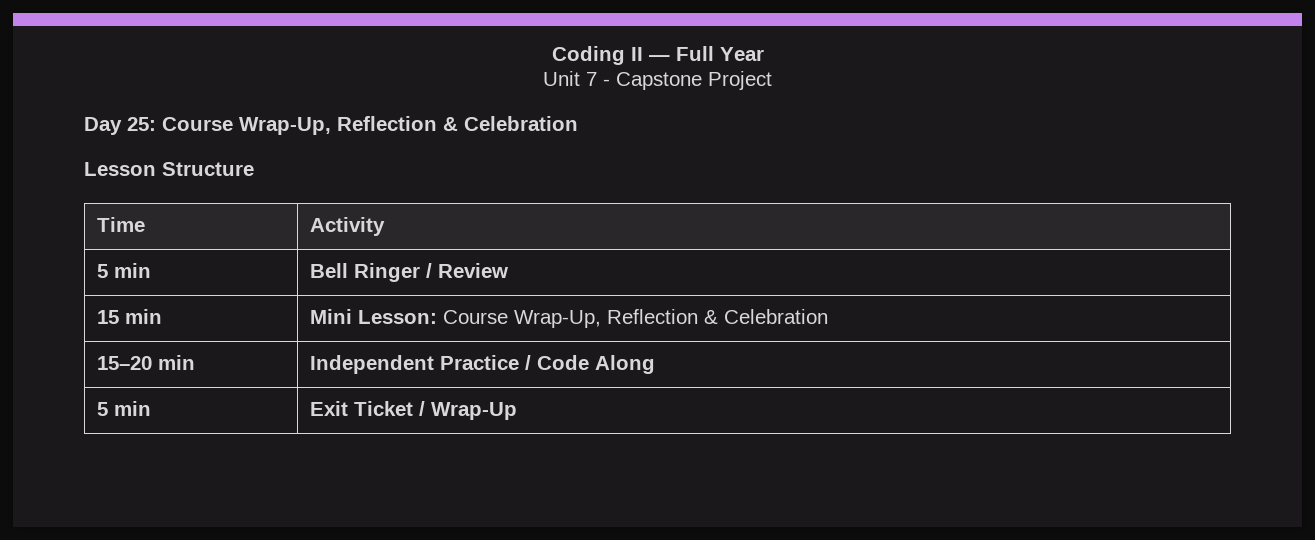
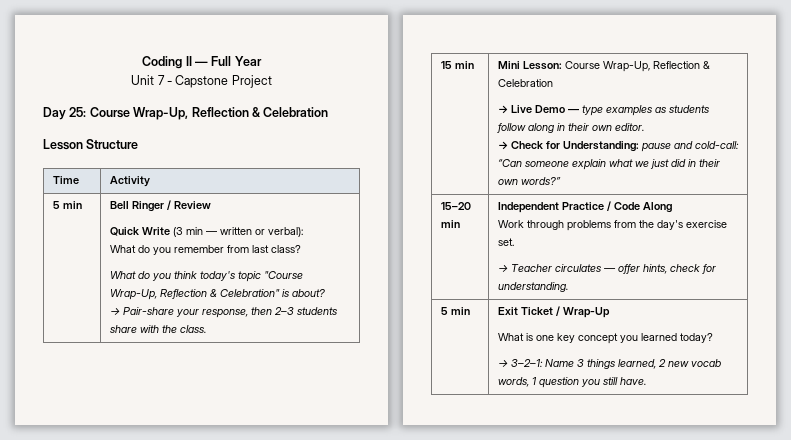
(508, 270) none -> [109,227,303,237] [109,245,301,255] [109,271,303,282] [109,289,325,300] [109,307,337,318] [109,325,206,333] // Quick Write (3 min — written or verbal): // What do you remember from last class? // What do you think today's topic "Course Wrap-Up, Reflection & Celebration" is about? // → Pair-share your response, then 2–3 students share with the class.
(828, 316) none -> [497,105,709,116] [496,123,644,133] [497,141,739,152] [497,159,720,170] [497,177,561,185] // → Live Demo — type examples as students follow along in their own editor. // → Check for Understanding: pause and cold-call: “Can someone explain what we just did in their own words?”
(655, 364) none -> [497,220,727,231] [497,238,514,246] [497,264,716,274] [497,282,568,292] // Work through problems from the day's exercise set. // → Teacher circulates — offer hints, check for understanding.
(517, 411) none -> [497,333,713,344] [497,359,721,369] [497,377,646,388] // What is one key concept you learned today? // → 3–2–1: Name 3 things learned, 2 new vocab words, 1 question you still have.

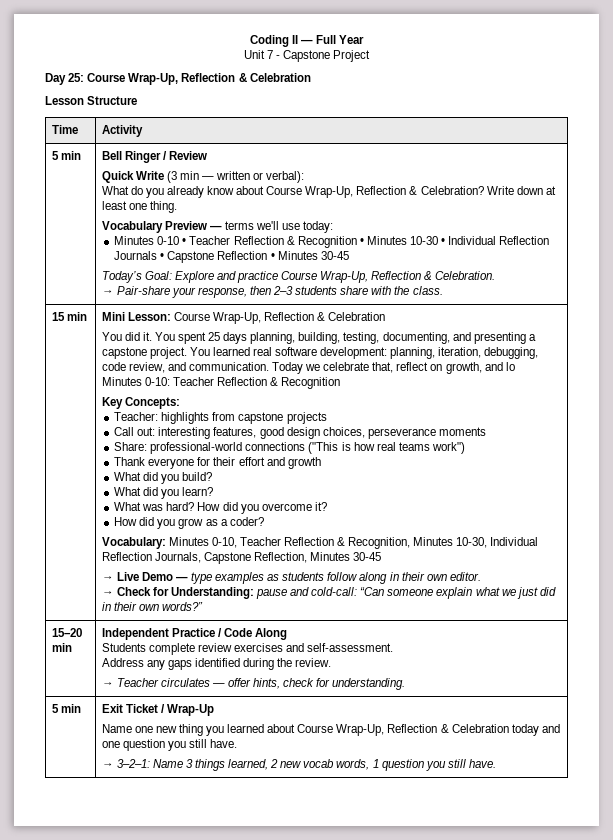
[173,245,301,253] [109,271,303,282] [109,289,325,300] remember from last class? // What do you think today's topic "Course Wrap-Up, Reflection & Celebration" is about? -> [166,186,556,198] [101,201,177,213] [101,221,334,233] [114,236,550,248] [114,251,349,263] [101,271,496,283] already know about Course Wrap-Up, Reflection & Celebration? Write down at least one thing. // Vocabulary Preview — terms we'll use today: // Minutes 0-10 • Teacher Reflection & Recognition • Minutes 10-30 • Individual Reflection Journals • Capstone Reflection • Minutes 30-45 // Today’s Goal: Explore and practice Course Wrap-Up, Reflection & Celebration.
(553, 83) none -> [101,332,536,344] [101,347,539,359] [101,362,515,374] [101,377,341,389] [101,397,180,409] [114,412,327,424] [114,427,486,439] [114,442,465,454] [114,457,321,469] [114,472,213,484] [114,487,214,499] [114,502,327,514] [114,517,264,529] [101,537,539,549] [101,552,382,564] // You did it. You spent 25 days planning, building, testing, documenting, and presenting a capstone project. You learned real software development: planning, iteration, debugging, code review, and communication. Today we celebrate that, reflect on growth, and lo // Minutes 0-10: Teacher Reflection & Recognition // Key Concepts: // Teacher: highlights from capstone projects // Call out: interesting features, good design choices, perseverance moments // Share: professional-world connections ("This is how real teams work") // Thank everyone for their effort and growth // What did you build? // What did you learn? // What was hard? How did you overcome it? // How did you grow as a coder? // Vocabulary: Minutes 0-10, Teacher Reflection & Recognition, Minutes 10-30, Individual Reflection Journals, Capstone Reflection, Minutes 30-45
[497,220,727,231] [497,238,514,246] Work through problems from the day's exercise set. -> [101,643,394,655] [101,658,332,670] Students complete review exercises and self-assessment. // Address any gaps identified during the review.
[497,333,713,344] What is one key concept you learned today? -> [101,724,560,736] [101,739,237,751] Name one new thing you learned about Course Wrap-Up, Reflection & Celebration today and one question you still have.

